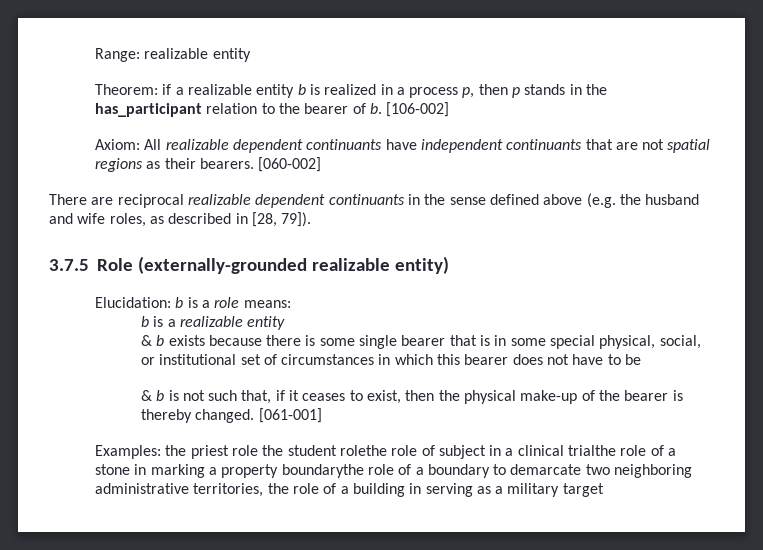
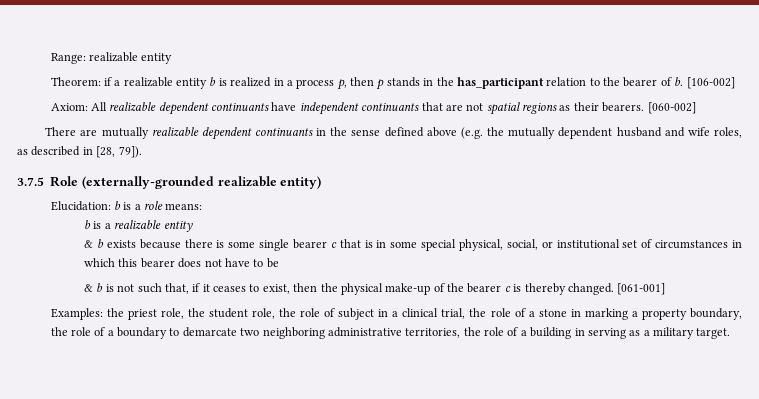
[117,194,184,208] reciprocal -> [101,127,149,139] mutually
(641, 199) none -> [508,127,613,139] mutually dependent
(446, 340) none -> [330,242,337,248] c
(669, 395) none -> [504,286,511,292] c
[231,445,258,456] role -> [160,308,184,319] role,
[339,445,387,456] rolethe -> [251,308,296,319] role, the
[568,445,617,456] trialthe -> [441,308,487,319] trial, the
[281,464,364,478] boundarythe -> [689,308,742,320] [50,327,68,336] boundary, the
[562,483,604,497] target -> [696,328,731,339] target.

